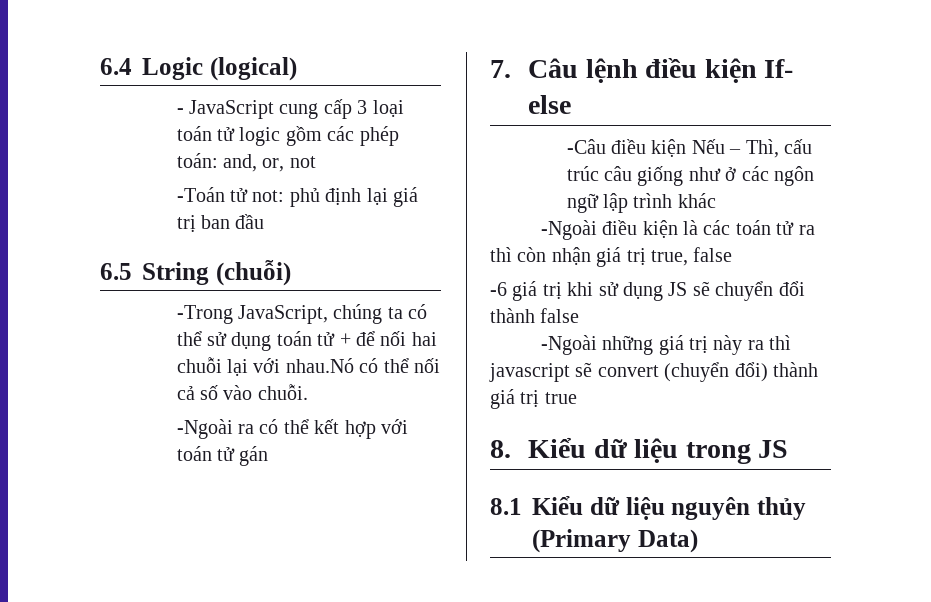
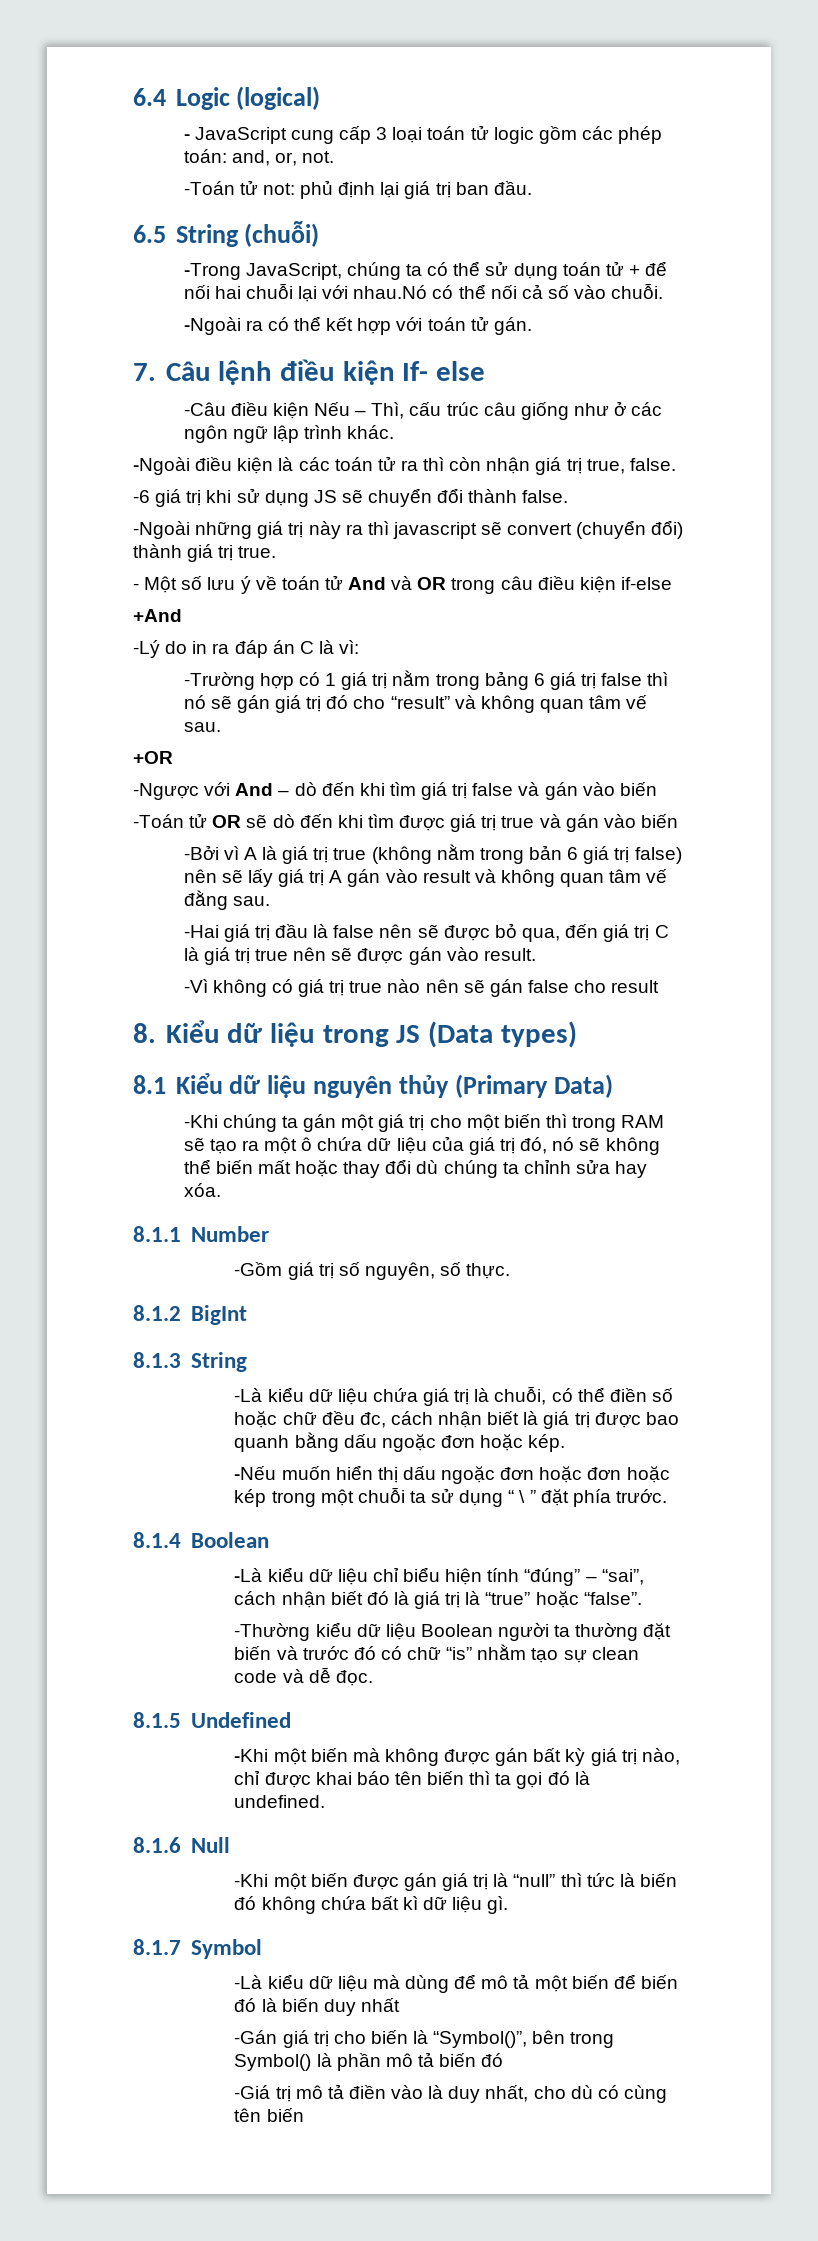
[289,156,316,168] not -> [302,151,335,163] not.
[235,214,265,229] đầu -> [493,181,532,195] đầu.
[239,446,269,466] gán -> [493,317,532,335] gán.
[677,193,716,208] khác -> [347,425,395,439] khác.
[693,247,733,262] false -> [629,458,676,471] false.
[540,308,580,323] false -> [522,490,569,503] false.
[544,392,577,404] true -> [238,546,277,558] [133,575,672,594] [133,609,182,622] [133,640,360,658] [183,670,669,690] [183,695,648,713] [183,722,221,732] [133,751,173,764] [133,782,657,800] [133,813,678,832] [183,844,682,864] [183,869,668,887] [183,890,270,910] [183,923,669,942] [183,947,536,965] [183,979,660,997] true. // - Một số lưu ý về toán tử And và OR trong câu điều kiện if-else // +And // -Lý do in ra đáp án C là vì: // -Trường hợp có 1 giá trị nằm trong bảng 6 giá trị false thì nó sẽ gán giá trị đó cho “result” và không quan tâm vế sau. // +OR // -Ngược với And – dò đến khi tìm giá trị false và gán vào biến // -Toán tử OR sẽ dò đến khi tìm được giá trị true và gán vào biến // -Bởi vì A là giá trị true (không nằm trong bản 6 giá trị false) nên sẽ lấy giá trị A gán vào result và không quan tâm vế đằng sau. // -Hai giá trị đầu là false nên sẽ được bỏ qua, đến giá trị C là giá trị true nên sẽ được gán vào result. // -Vì không có giá trị true nào nên sẽ gán false cho result
(789, 449) none -> [427,1021,577,1048] (Data types)
(698, 541) none -> [183,1114,665,1132] [183,1136,660,1155] [183,1159,648,1178] [183,1183,221,1197] [133,1226,269,1242] [234,1262,511,1280] [133,1305,247,1325] [133,1352,247,1372] [234,1386,673,1406] [234,1411,679,1429] [234,1432,566,1452] [234,1465,670,1484] [234,1487,667,1507] [133,1532,269,1548] [234,1567,644,1586] [234,1591,642,1609] [234,1622,672,1641] [234,1644,639,1663] [234,1667,373,1686] [133,1712,291,1728] [234,1748,680,1766] [234,1770,590,1789] [234,1795,326,1808] [133,1837,230,1853] [234,1873,677,1891] [234,1896,509,1914] [133,1939,262,1959] [234,1974,678,1993] [234,1998,400,2016] [234,2030,615,2048] [234,2052,504,2071] [234,2084,667,2103] [234,2108,304,2122] // -Khi chúng ta gán một giá trị cho một biến thì trong RAM sẽ tạo ra một ô chứa dữ liệu của giá trị đó, nó sẽ không thể biến mất hoặc thay đổi dù chúng ta chỉnh sửa hay xóa. // 8.1.1 Number // -Gồm giá trị số nguyên, số thực. // 8.1.2 BigInt // 8.1.3 String // -Là kiểu dữ liệu chứa giá trị là chuỗi, có thể điền số hoặc chữ đều đc, cách nhận biết là giá trị được bao quanh bằng dấu ngoặc đơn hoặc kép. // -Nếu muốn hiển thị dấu ngoặc đơn hoặc đơn hoặc kép trong một chuỗi ta sử dụng “ \ ” đặt phía trước. // 8.1.4 Boolean // -Là kiểu dữ liệu chỉ biểu hiện tính “đúng” – “sai”, cách nhận biết đó là giá trị là “true” hoặc “false”. // -Thường kiểu dữ liệu Boolean người ta thường đặt biến và trước đó có chữ “is” nhằm tạo sự clean code và dễ đọc. // 8.1.5 Undefined // -Khi một biến mà không được gán bất kỳ giá trị nào, chỉ được khai báo tên biến thì ta gọi đó là undefined. // 8.1.6 Null // -Khi một biến được gán giá trị là “null” thì tức là biến đó không chứa bất kì dữ liệu gì. // 8.1.7 Symbol // -Là kiểu dữ liệu mà dùng để mô tả một biến để biến đó là biến duy nhất // -Gán giá trị cho biến là “Symbol()”, bên trong Symbol() là phần mô tả biến đó // -Giá trị mô tả điền vào là duy nhất, cho dù có cùng tên biến

